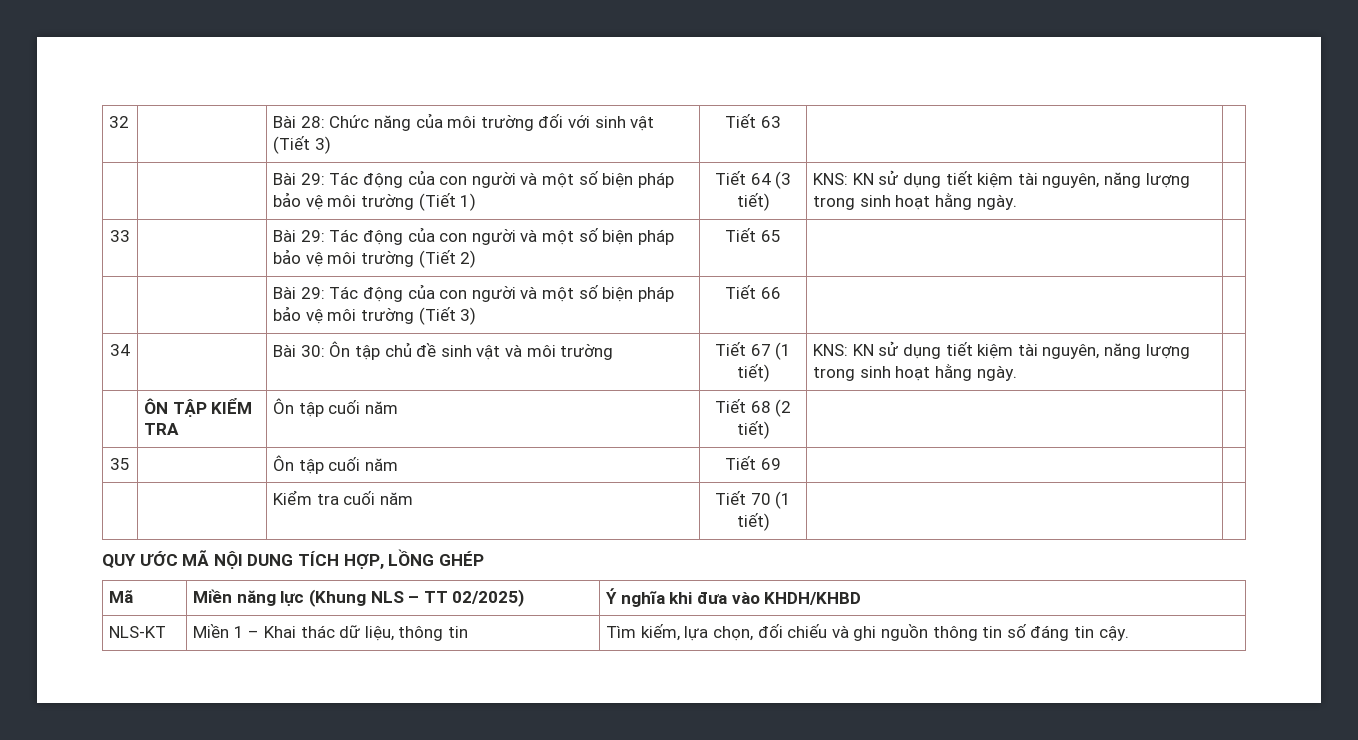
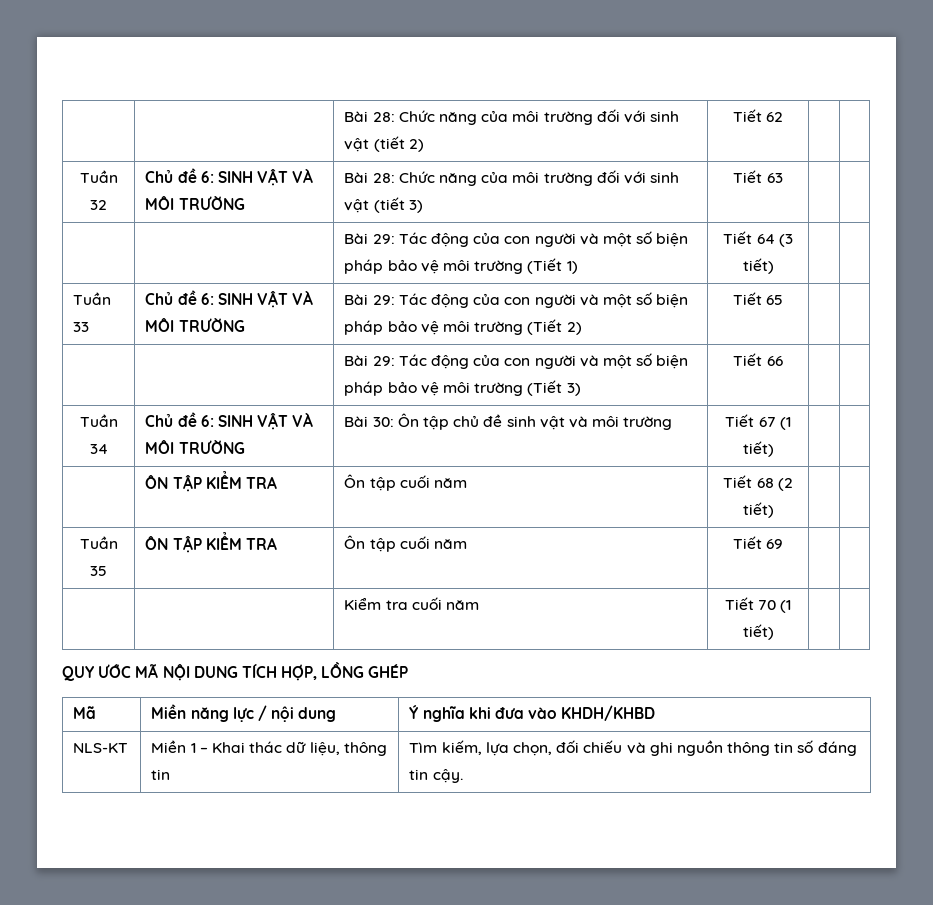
[109,116,130,128] 32 -> (344, 116) none
[273,136,311,154] (Tiết -> [373,136,424,152] [732,109,784,122] [79,170,118,183] [90,200,107,210] [145,168,314,186] [145,196,245,210] [344,170,680,186] [344,197,405,213] (tiết 2) | Tiết 62 | | // Tuần 32 | Chủ đề 6: SINH VẬT VÀ MÔI TRƯỜNG | Bài 28: Chức năng của môi trường đối với sinh vật (tiết
[813,170,1190,188] [813,193,1017,210] [110,230,130,242] KNS: KN sử dụng tiết kiệm tài nguyên, năng lượng trong sinh hoạt hằng ngày. | // 33 | -> [73,292,112,305] [73,322,90,332] [145,290,314,308] [145,318,245,332] | // Tuần 33 | Chủ đề 6: SINH VẬT VÀ MÔI TRƯỜNG
(781, 293) none -> [79,414,118,427] Tuần
(130, 350) none -> [145,412,314,430] [145,440,245,454] Chủ đề 6: SINH VẬT VÀ MÔI TRƯỜNG
[813,341,1190,359] [813,364,1017,381] KNS: KN sử dụng tiết kiệm tài nguyên, năng lượng trong sinh hoạt hằng ngày. -> (774, 449) none
(770, 430) none -> [79,536,118,549] Tuần
(130, 464) none -> [145,532,277,553] ÔN TẬP KIỂM TRA
[309,589,525,607] (Khung NLS – TT 02/2025) -> [257,705,337,722] / nội dung

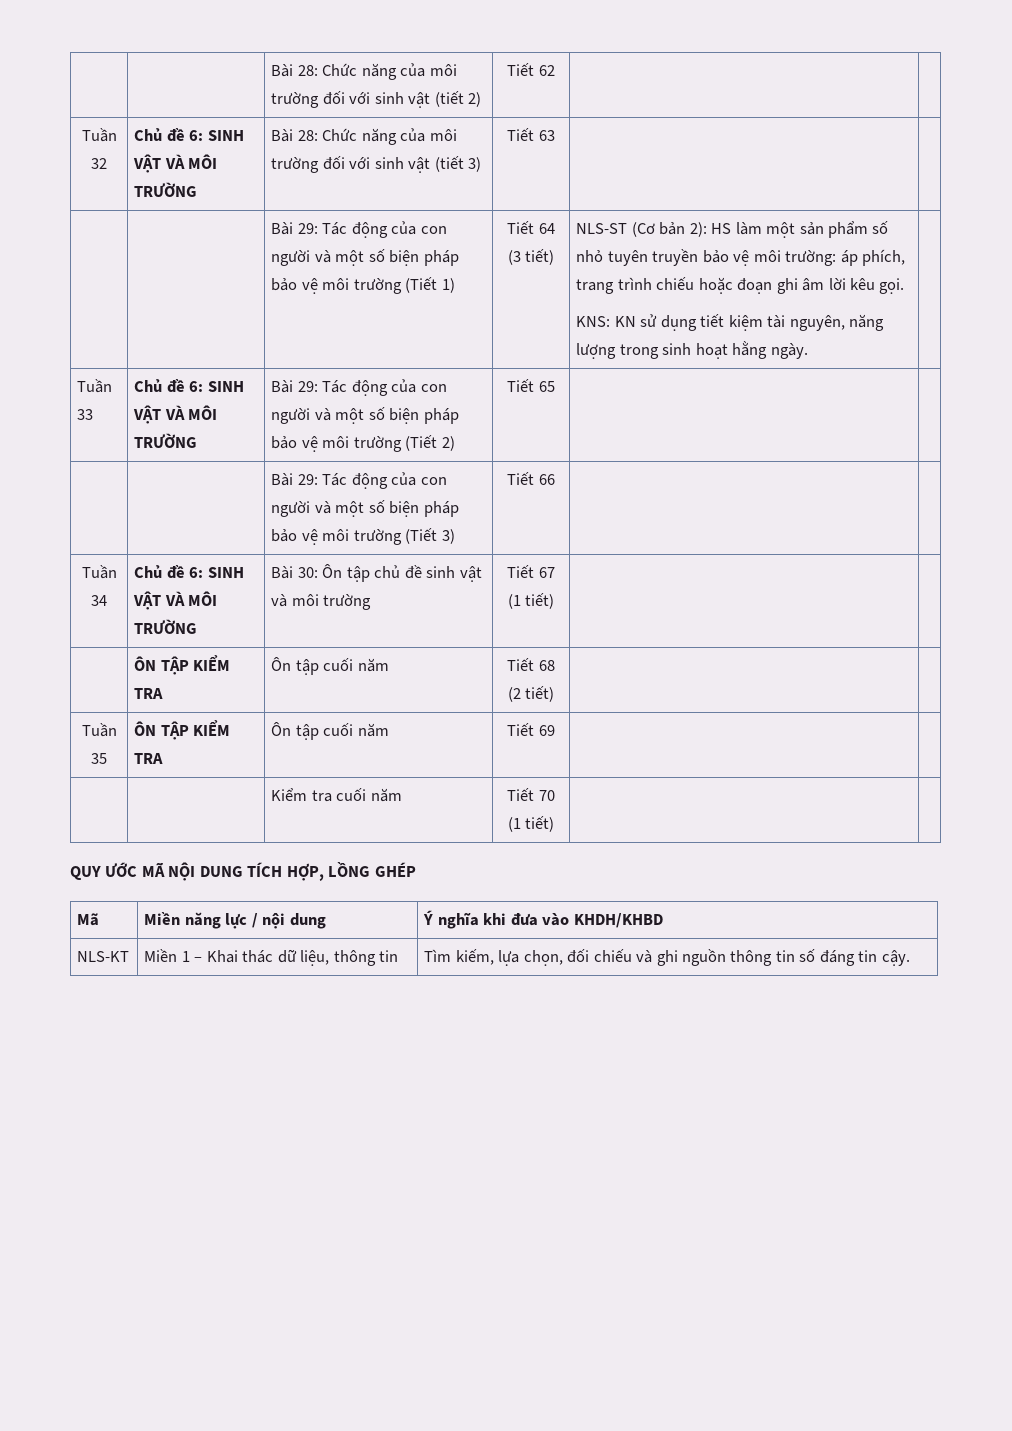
(774, 266) none -> [576,221,889,238] [576,249,906,266] [576,277,905,294] [576,314,885,331] [576,341,808,359] NLS-ST (Cơ bản 2): HS làm một sản phẩm số nhỏ tuyên truyền bảo vệ môi trường: áp phích, trang trình chiếu hoặc đoạn ghi âm lời kêu gọi. // KNS: KN sử dụng tiết kiệm tài nguyên, năng lượng trong sinh hoạt hằng ngày.

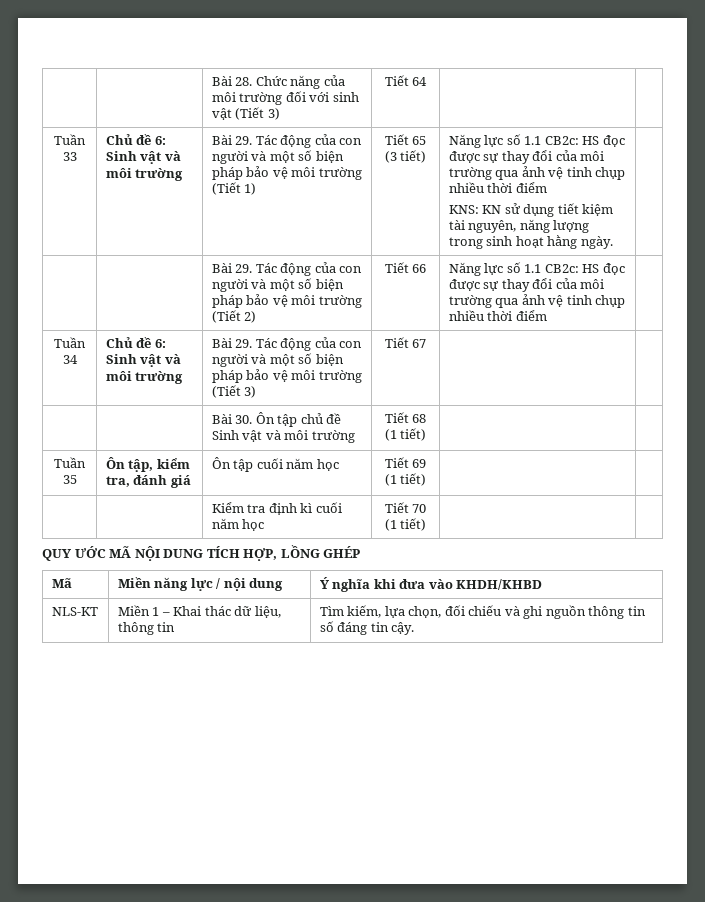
[271,63,457,80] [271,91,482,108] [507,63,555,76] [81,128,117,142] [91,158,107,169] [134,128,244,141] [133,154,218,173] [134,182,198,197] [271,128,457,145] [271,156,482,173] [507,128,555,141] [271,222,318,235] | | Bài 28: Chức năng của môi trường đối với sinh vật (tiết 2) | Tiết 62 | | // Tuần 32 | Chủ đề 6: SINH VẬT VÀ MÔI TRƯỜNG | Bài 28: Chức năng của môi trường đối với sinh vật (tiết 3) | Tiết 63 | | // | | Bài 29: -> [211,75,345,89] [211,91,359,105] [211,107,280,120] [384,75,428,86] [54,134,86,145] [62,152,77,161] [105,134,166,145] [105,151,181,164] [105,168,184,181] [211,135,253,145] | | Bài 28. Chức năng của môi trường đối với sinh vật (Tiết 3) | Tiết 64 | | // Tuần 33 | Chủ đề 6: Sinh vật và môi trường | Bài 29.
[538,223,555,234] 64 -> [412,136,427,145] 65
[576,221,889,238] [576,249,906,266] [576,277,905,294] NLS-ST (Cơ bản 2): HS làm một sản phẩm số nhỏ tuyên truyền bảo vệ môi trường: áp phích, trang trình chiếu hoặc đoạn ghi âm lời kêu gọi. -> [448,134,625,148] [448,150,605,164] [448,166,626,180] [448,182,547,193] Năng lực số 1.1 CB2c: HS đọc được sự thay đổi của môi trường qua ảnh vệ tinh chụp nhiều thời điểm
[77,379,113,393] [77,409,94,420] [134,379,244,392] [133,405,218,424] [134,433,198,448] [271,380,318,393] Tuần 33 | Chủ đề 6: SINH VẬT VÀ MÔI TRƯỜNG | Bài 29: -> [211,263,253,273] | | Bài 29.
[538,381,555,392] [271,473,318,486] 65 | | // | | Bài 29: -> [412,264,427,273] [448,262,625,276] [448,278,605,292] [448,294,626,308] [448,310,547,321] [54,337,86,348] [62,355,78,364] [105,337,166,348] [105,354,181,367] [105,371,184,384] [211,338,253,348] 66 | Năng lực số 1.1 CB2c: HS đọc được sự thay đổi của môi trường qua ảnh vệ tinh chụp nhiều thời điểm | // Tuần 34 | Chủ đề 6: Sinh vật và môi trường | Bài 29.
[538,474,555,485] [81,565,117,579] [91,595,107,606] [134,565,244,578] [133,591,218,610] [134,619,198,634] [271,566,318,579] 66 | | // Tuần 34 | Chủ đề 6: SINH VẬT VÀ MÔI TRƯỜNG | Bài 30: -> [412,339,427,348] [211,414,253,424] 67 | | // | | Bài 30.
[426,566,456,578] sinh -> [211,430,239,440] Sinh
[538,567,555,578] [507,593,555,609] [134,655,231,675] [134,688,164,699] [271,657,389,675] [507,658,555,671] [507,686,555,702] [81,723,117,737] [91,753,107,764] [134,720,231,740] [134,753,164,764] [271,722,389,740] 67 (1 tiết) | | // | ÔN TẬP KIỂM TRA | Ôn tập cuối năm | Tiết 68 (2 tiết) | | // Tuần 35 | ÔN TẬP KIỂM TRA | Ôn tập cuối năm -> [412,414,427,423] [384,428,427,441] [54,457,86,468] [62,475,77,484] [105,457,190,472] [105,475,191,488] [211,457,339,472] 68 (1 tiết) | | // Tuần 35 | Ôn tập, kiểm tra, đánh giá | Ôn tập cuối năm học
(555, 730) none -> [384,473,427,486] (1 tiết)
[336,788,402,802] cuối năm -> [268,502,342,515] [211,518,265,531] định kì cuối năm học

